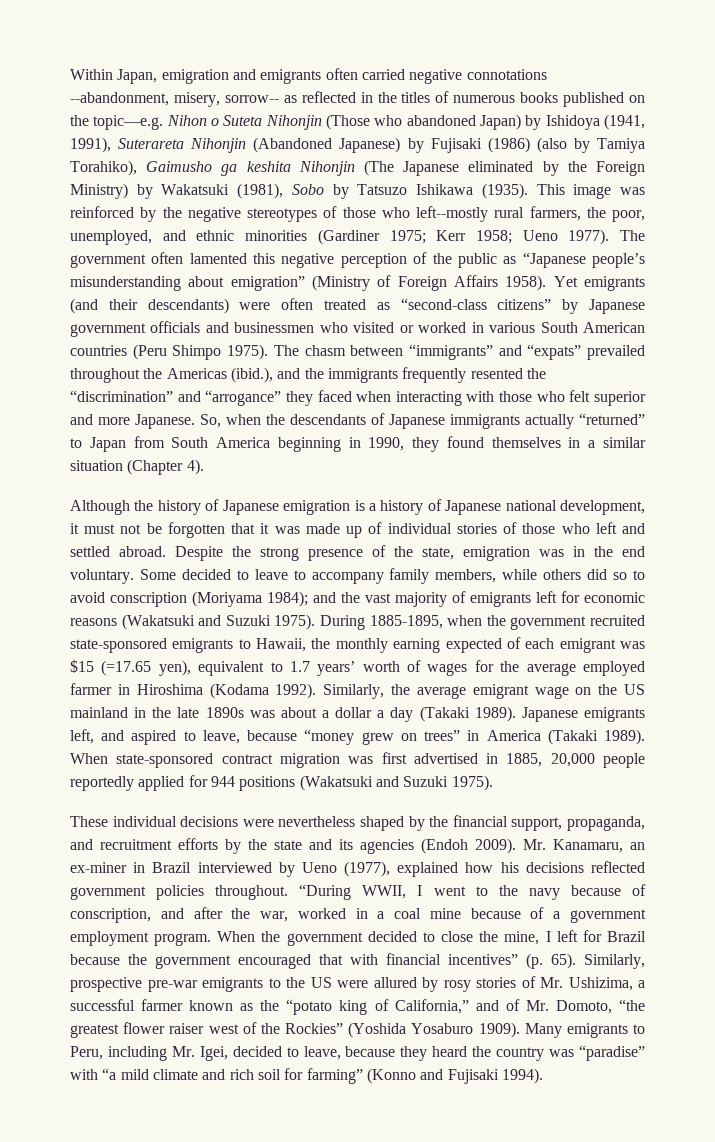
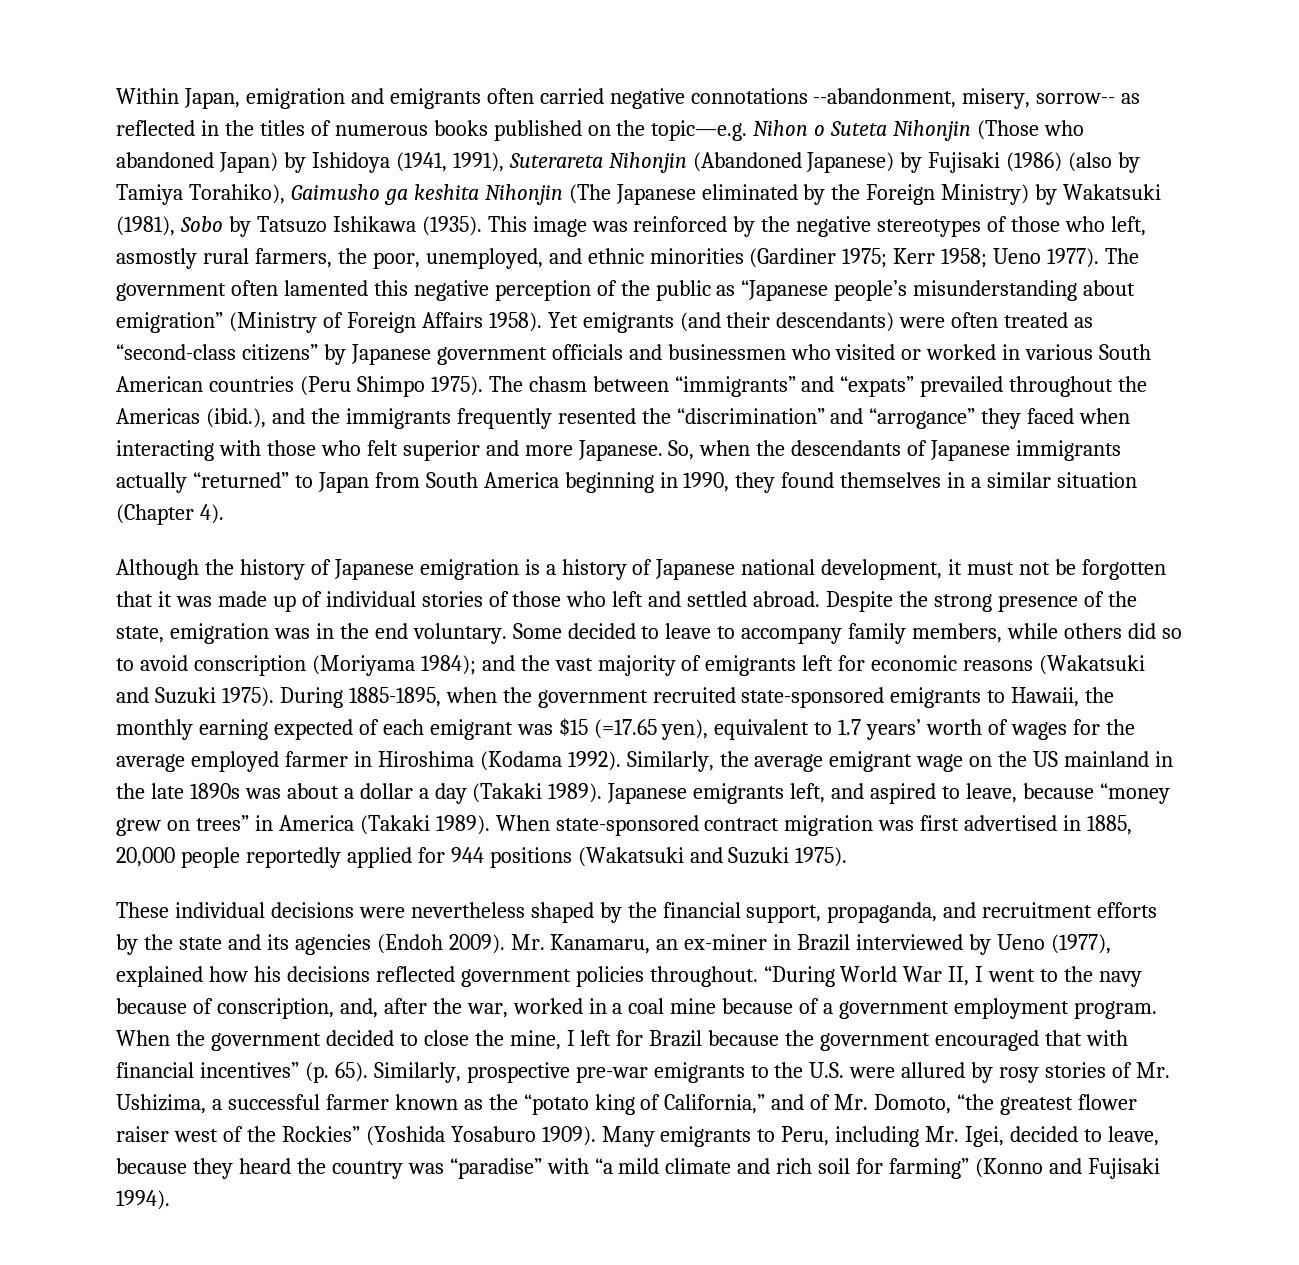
[416,206,488,222] left--mostly -> [1110,216,1146,236] [116,248,197,269] left, asmostly
[362,885,407,899] WWII, -> [840,966,970,986] World War II,
[160,908,184,919] and -> [339,998,378,1018] and,
[310,977,332,988] US -> [809,1062,845,1078] U.S.

